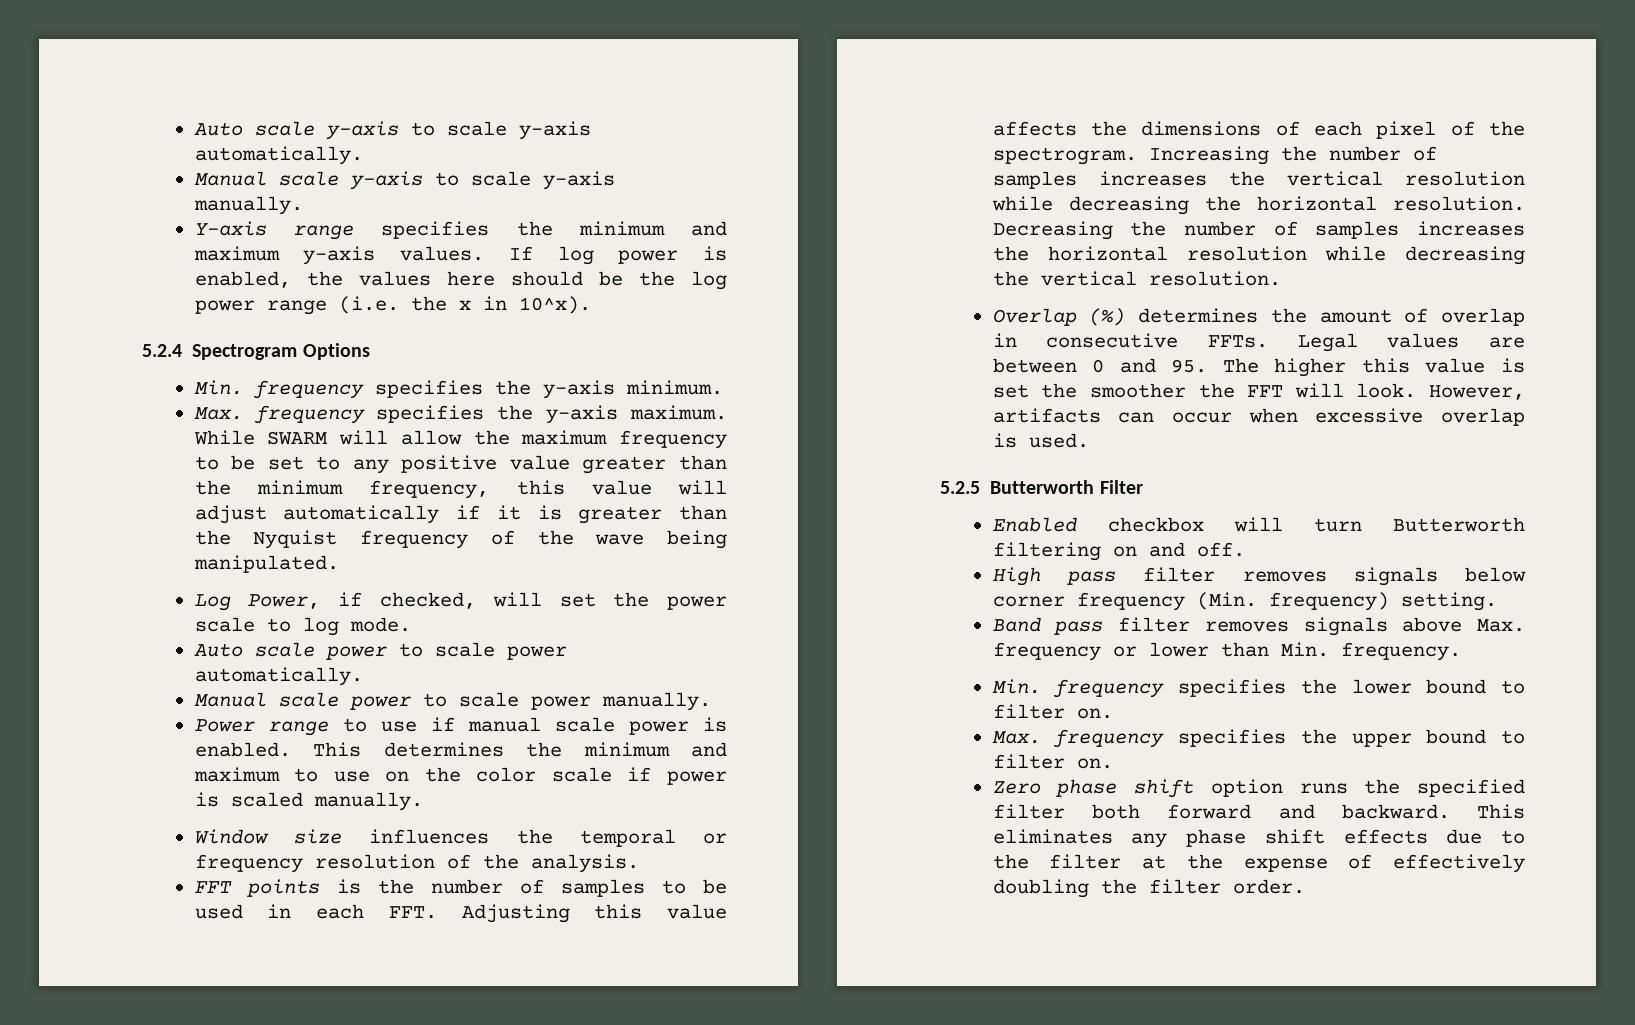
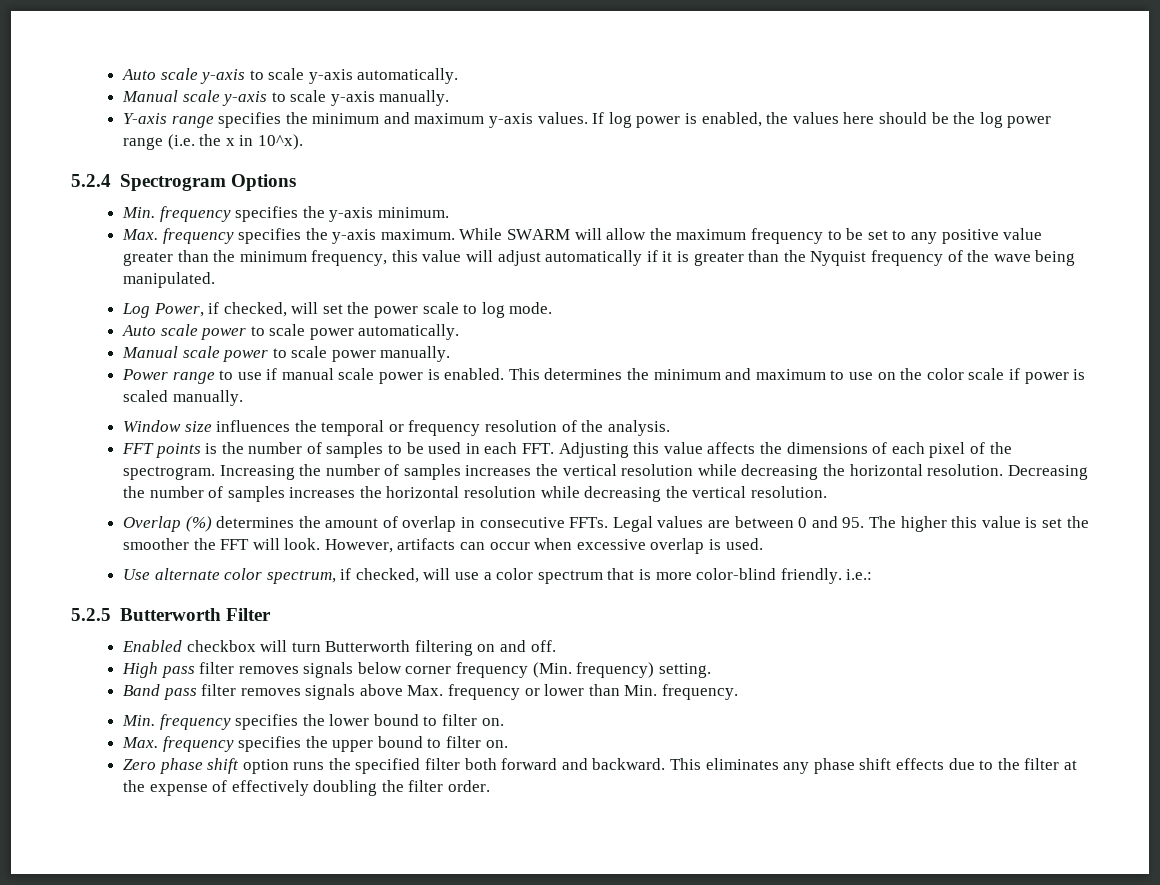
(1089, 440) none -> [122,568,873,584] // Use alternate color spectrum, if checked, will use a color spectrum that is more color-blind friendly. i.e.:

